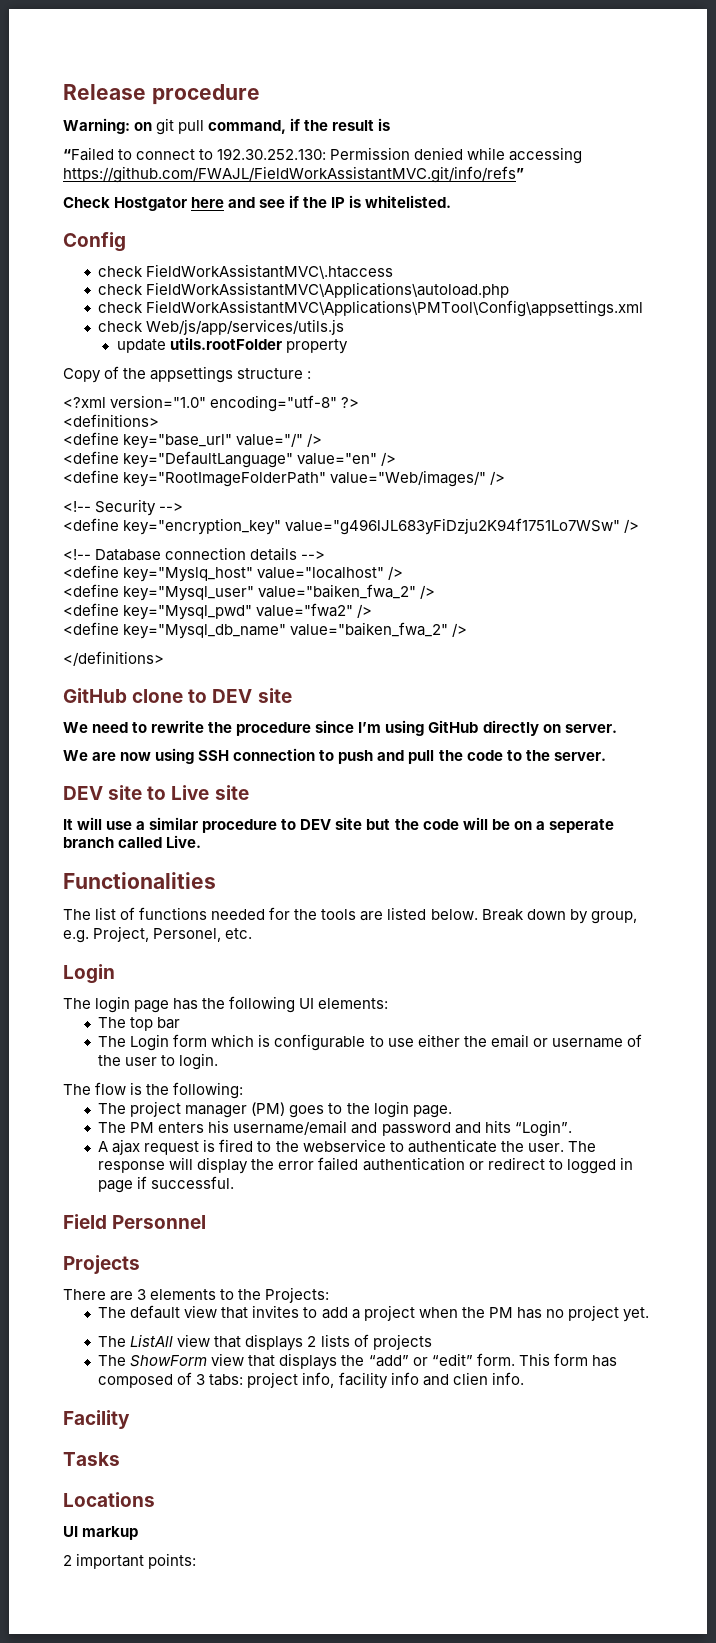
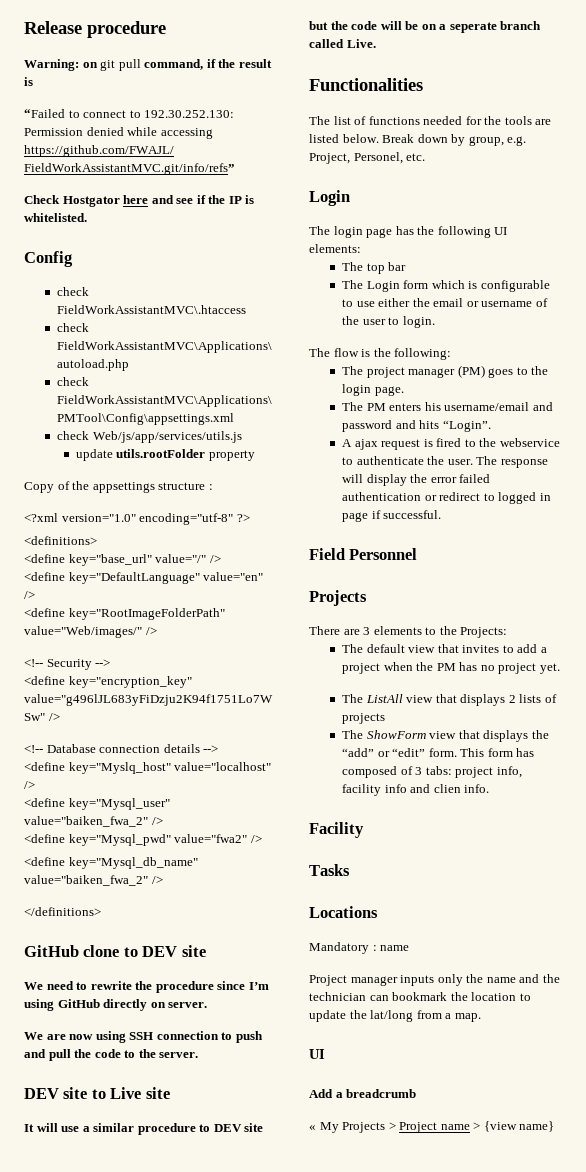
[63,1526,139,1540] [63,1553,197,1569] UI markup // 2 important points: -> [309,942,410,954] [309,974,560,986] [309,992,531,1001] [309,1010,481,1022] [309,1049,325,1059] [309,1089,417,1098] [309,1121,555,1133] Mandatory : name // Project manager inputs only the name and the technician can bookmark the location to update the lat/long from a map. // UI // Add a breadcrumb // « My Projects > Project name > {view name}

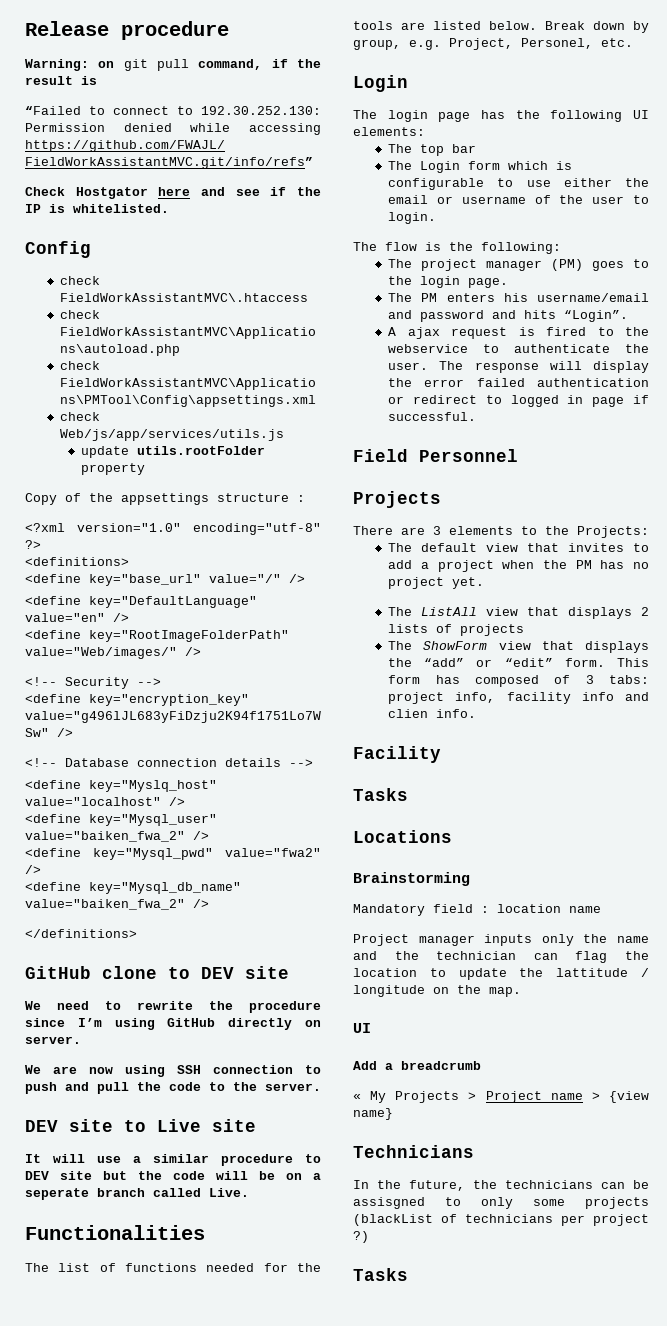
(378, 912) none -> [353,872,470,886] // Brainstorming
[372,945,377,951] : -> [433,904,561,913] field : location
[392,992,448,1001] bookmark -> [575,951,608,963] flag
[370,1010,452,1022] lat/long from a -> [556,968,649,977] [353,985,481,997] lattitude / longitude on the
(555, 1126) none -> [353,1145,474,1158] [353,1180,649,1191] [353,1197,649,1209] [353,1214,649,1226] [353,1231,369,1243] [353,1268,408,1281] // Technicians // In the future, the technicians can be assisgned to only some projects (blackList of technicians per project ?) // Tasks

